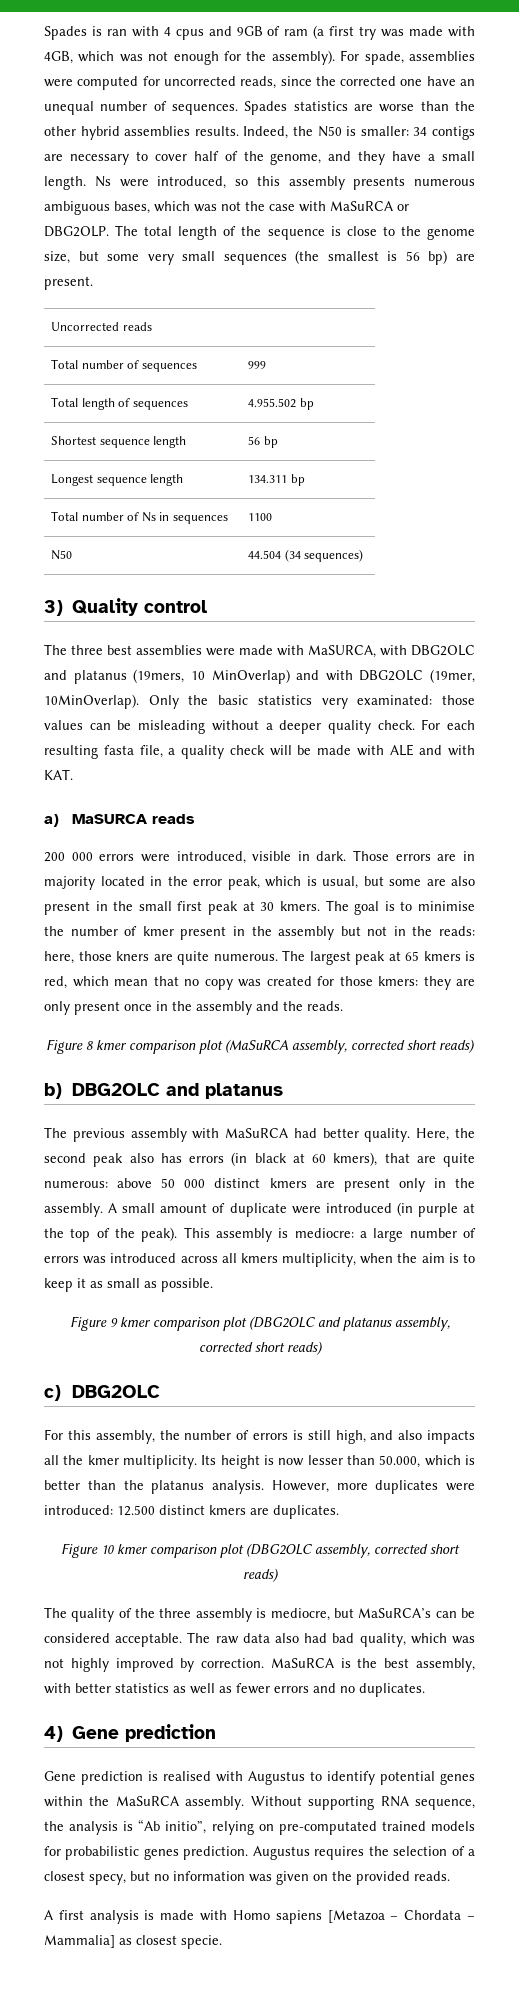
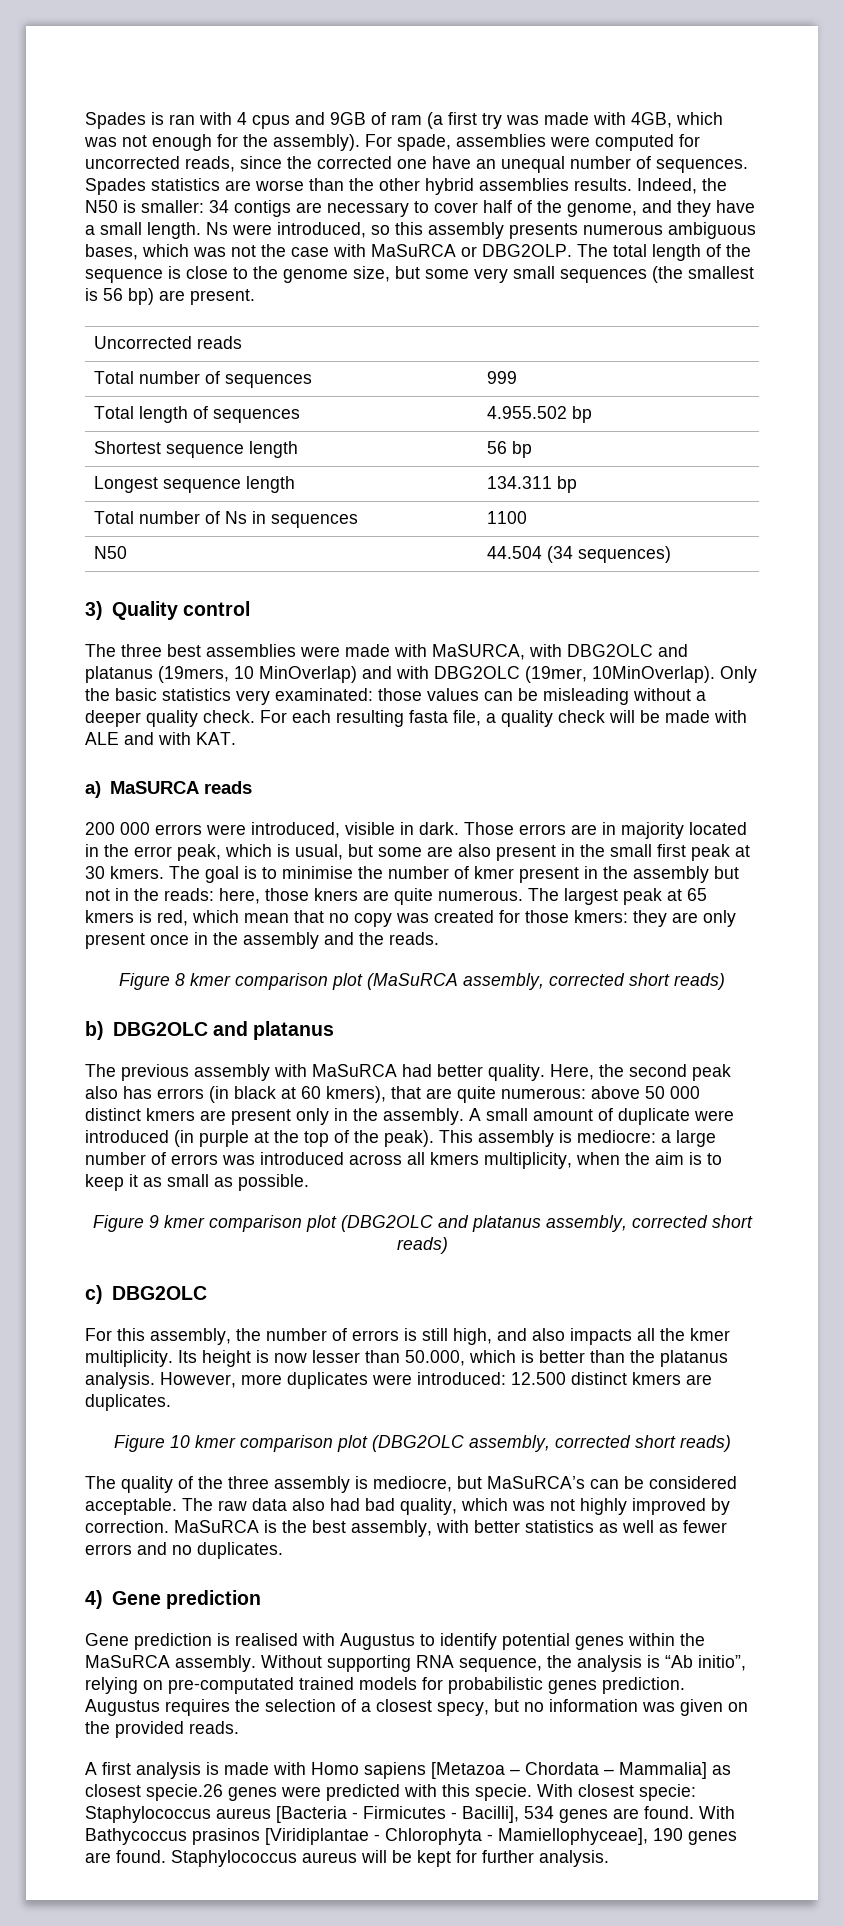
[181,1935,222,1949] specie. -> [146,1784,696,1801] [85,1806,735,1823] [85,1828,737,1845] [85,1850,609,1867] specie.26 genes were predicted with this specie. With closest specie: Staphylococcus aureus [Bacteria - Firmicutes - Bacilli], 534 genes are found. With Bathycoccus prasinos [Viridiplantae - Chlorophyta - Mamiellophyceae], 190 genes are found. Staphylococcus aureus will be kept for further analysis.

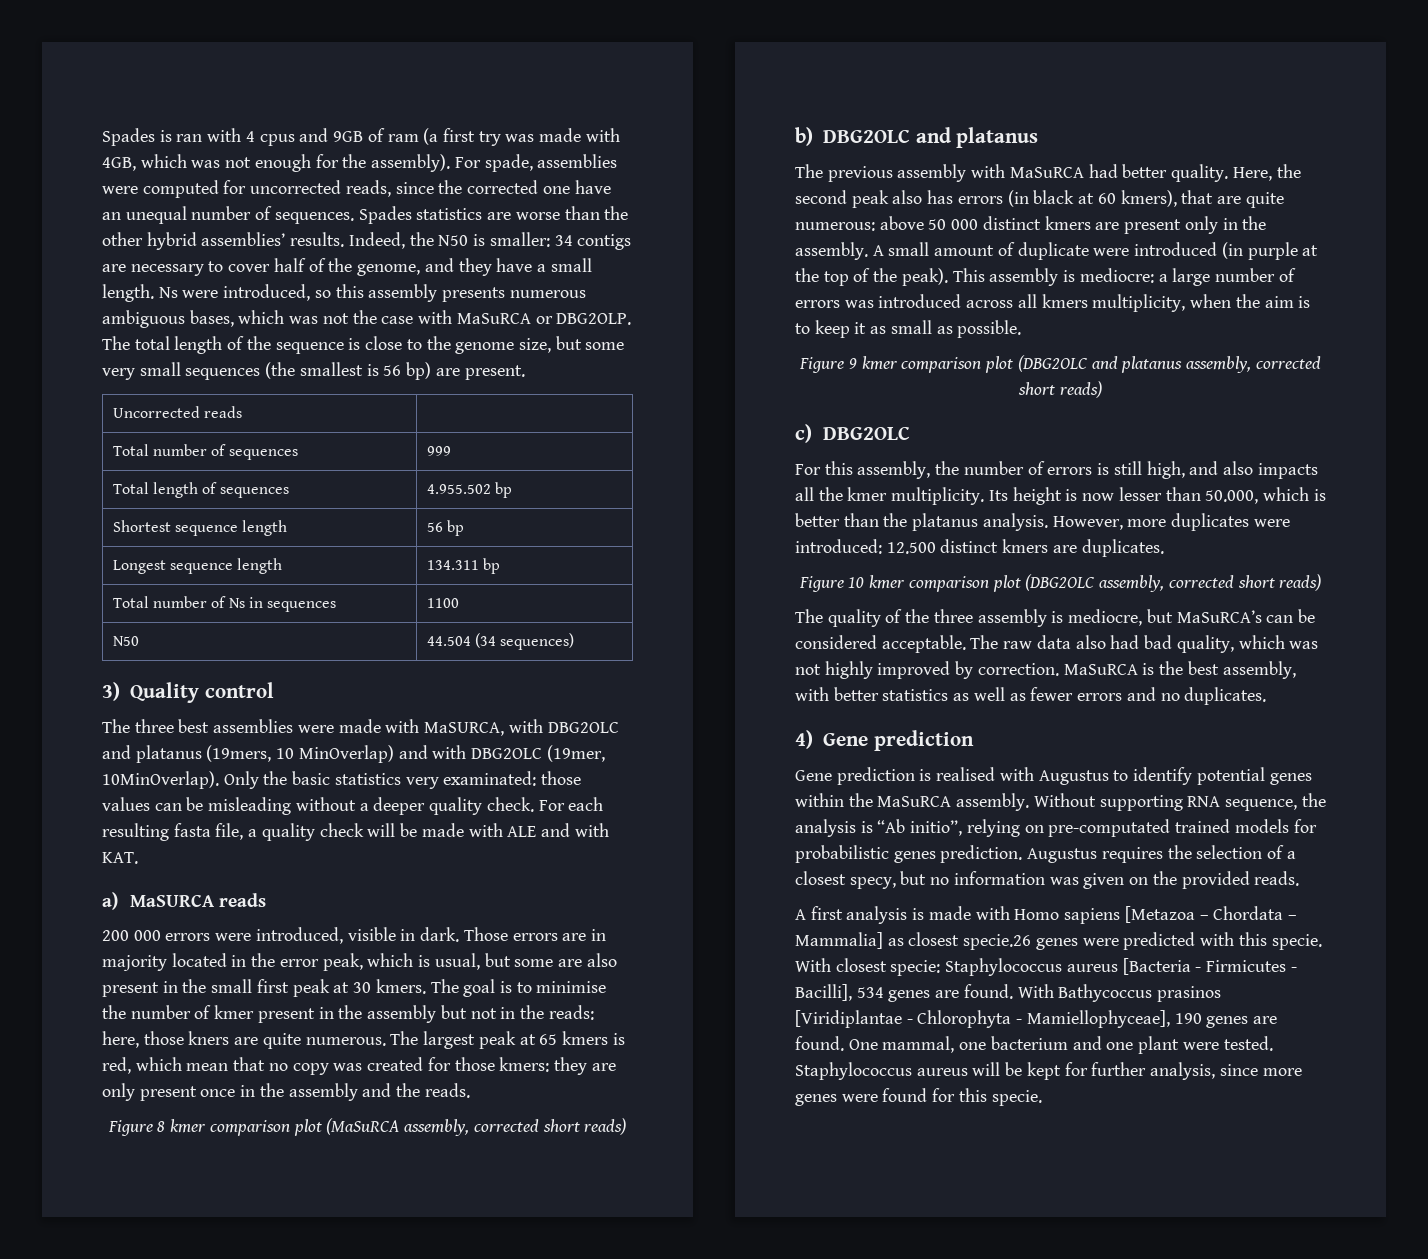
[479,178,569,191] assemblies -> [201,232,286,246] assemblies’
(166, 1856) none -> [848,1036,1273,1054] One mammal, one bacterium and one plant were tested.
[539,1850,609,1867] analysis. -> [1150,1062,1302,1080] [795,1088,1042,1106] analysis, since more genes were found for this specie.

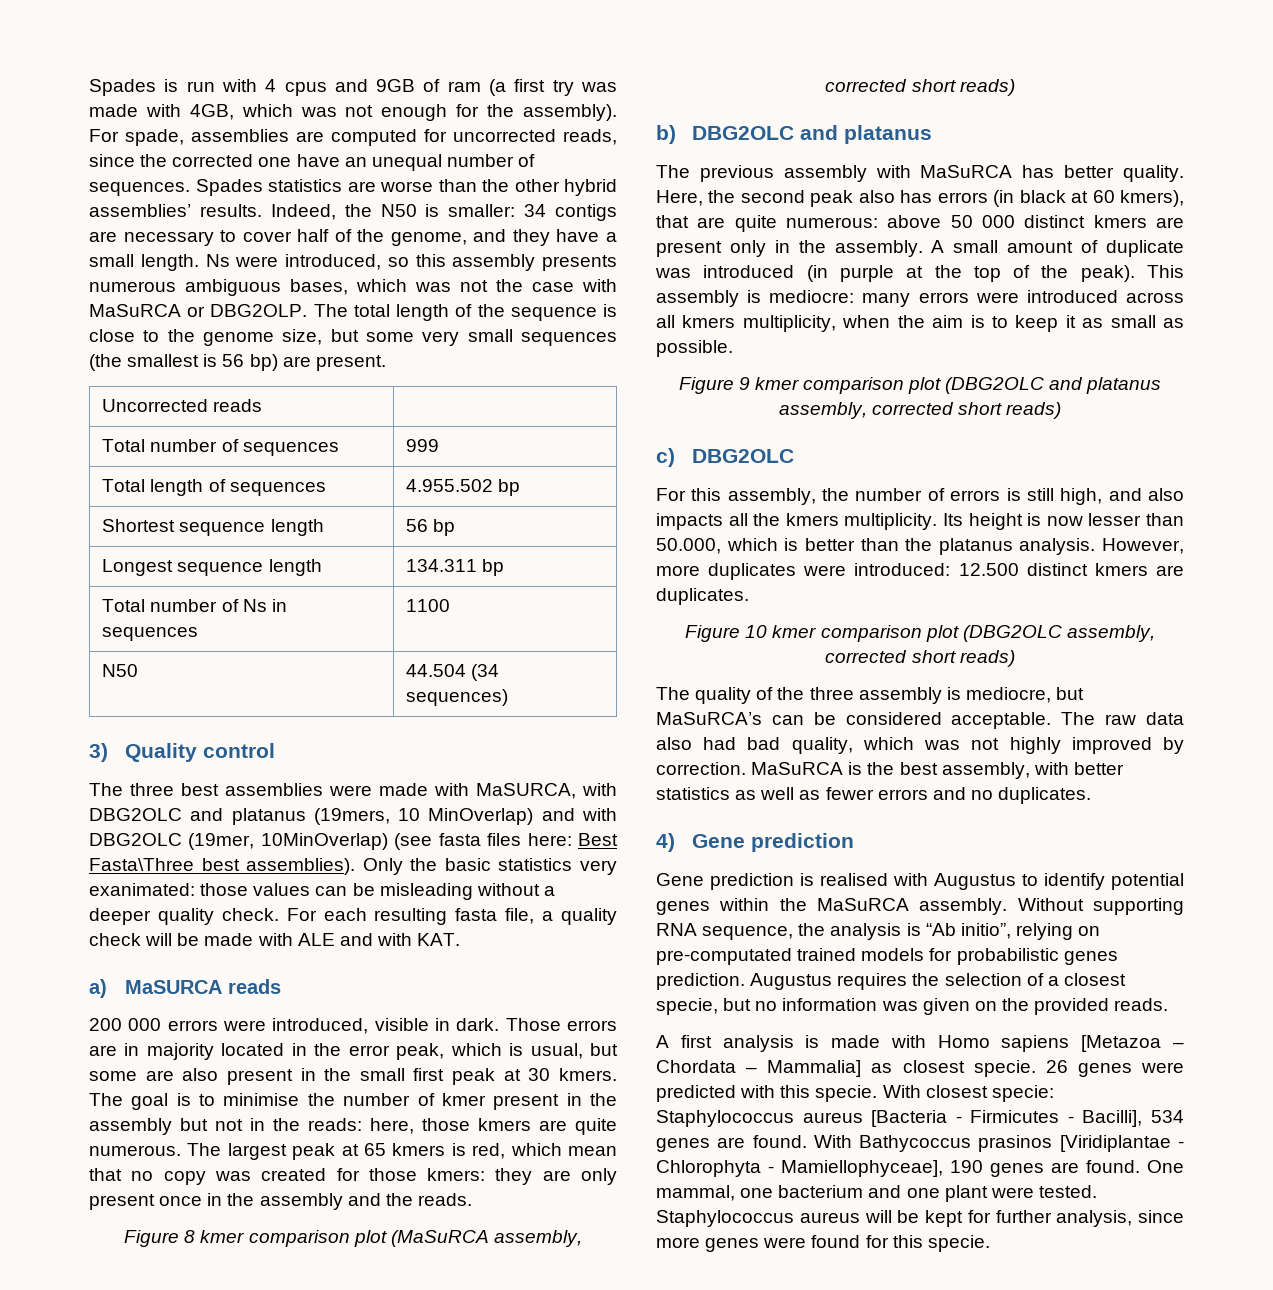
[176,134,203,142] ran -> [186,81,215,92] run
[102,186,138,194] were -> [296,131,324,142] are
[102,771,219,789] 10MinOverlap). -> [260,833,619,850] [89,858,356,875] 10MinOverlap) (see fasta files here: Best Fasta\Three best assemblies).
[443,771,537,786] examinated: -> [89,883,195,896] exanimated:
[188,1031,230,1045] kners -> [478,1118,531,1131] kmers
[1088,164,1118,178] had -> [1022,165,1055,178] has
[1093,248,1130,256] were -> [655,268,691,278] was
[1158,268,1296,286] [795,300,874,308] a large number of errors was -> [862,292,1019,307] many errors were
[847,487,888,501] kmer -> [785,513,839,526] kmers
[849,877,896,889] specy, -> [656,998,718,1015] specie,
[963,934,1032,950] specie.26 -> [973,1060,1068,1077] specie. 26

